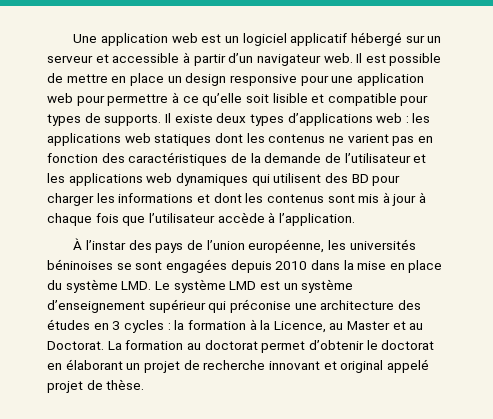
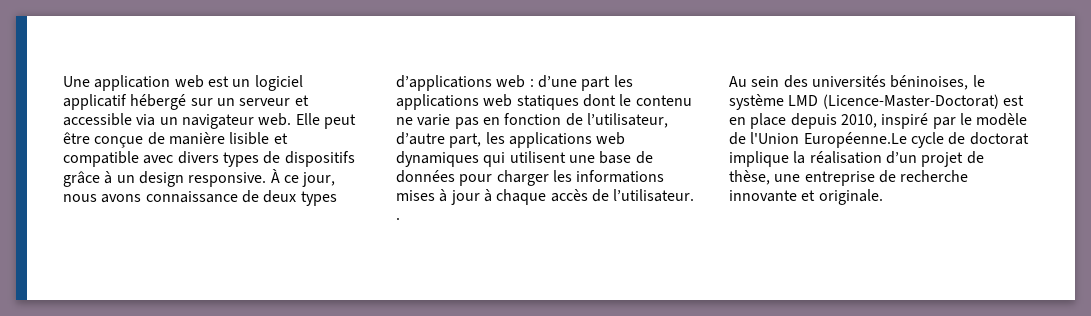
[182,52,442,66] [47,73,424,86] [47,92,429,106] [47,113,213,126] à partir d’un navigateur web. Il est possible de mettre en place un design responsive pour une application web pour permettre à ce qu’elle soit lisible et compatible pour types de supports. Il existe -> [136,113,356,129] [63,132,288,148] [63,151,355,167] [63,169,336,187] [63,190,259,203] via un navigateur web. Elle peut être conçue de manière lisible et compatible avec divers types de dispositifs grâce à un design responsive. À ce jour, nous avons connaissance de
(409, 119) none -> [537,75,611,91] d’une part
[246,133,433,146] [47,152,427,166] les contenus ne varient pas en fonction des caractéristiques de la demande de l’utilisateur et -> [619,94,692,106] [396,113,668,129] [396,132,482,148] le contenu ne varie pas en fonction de l’utilisateur, d’autre part,
[324,173,401,186] [47,192,427,206] [47,212,355,226] [73,238,416,253] [47,259,443,273] [47,279,354,293] [47,299,421,313] [47,319,424,333] [47,340,435,353] [47,359,429,373] [47,379,145,393] des BD pour charger les informations et dont les contenus sont mis à jour à chaque fois que l’utilisateur accède à l’application. // À l’instar des pays de l’union européenne, les universités béninoises se sont engagées depuis 2010 dans la mise en place du système LMD. Le système LMD est un système d’enseignement supérieur qui préconise une architecture des études en 3 cycles : la formation à la Licence, au Master et au Doctorat. La formation au doctorat permet d’obtenir le doctorat en élaborant un projet de recherche innovant et original appelé projet de thèse. -> [568,151,653,164] [396,170,665,186] [396,189,695,205] [396,217,400,220] [729,75,985,90] [729,94,1024,110] [729,113,1028,129] [729,132,1029,148] [729,151,984,167] [729,170,969,186] [729,189,883,205] une base de données pour charger les informations mises à jour à chaque accès de l’utilisateur. . // Au sein des universités béninoises, le système LMD (Licence-Master-Doctorat) est en place depuis 2010, inspiré par le modèle de l'Union Européenne.Le cycle de doctorat implique la réalisation d’un projet de thèse, une entreprise de recherche innovante et originale.

